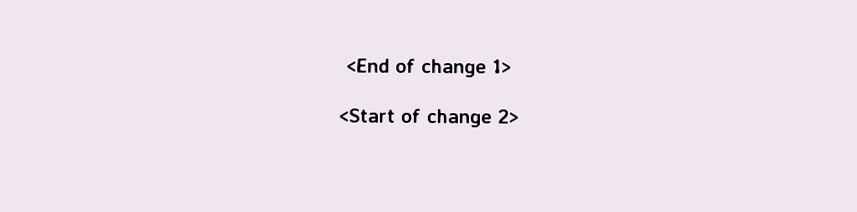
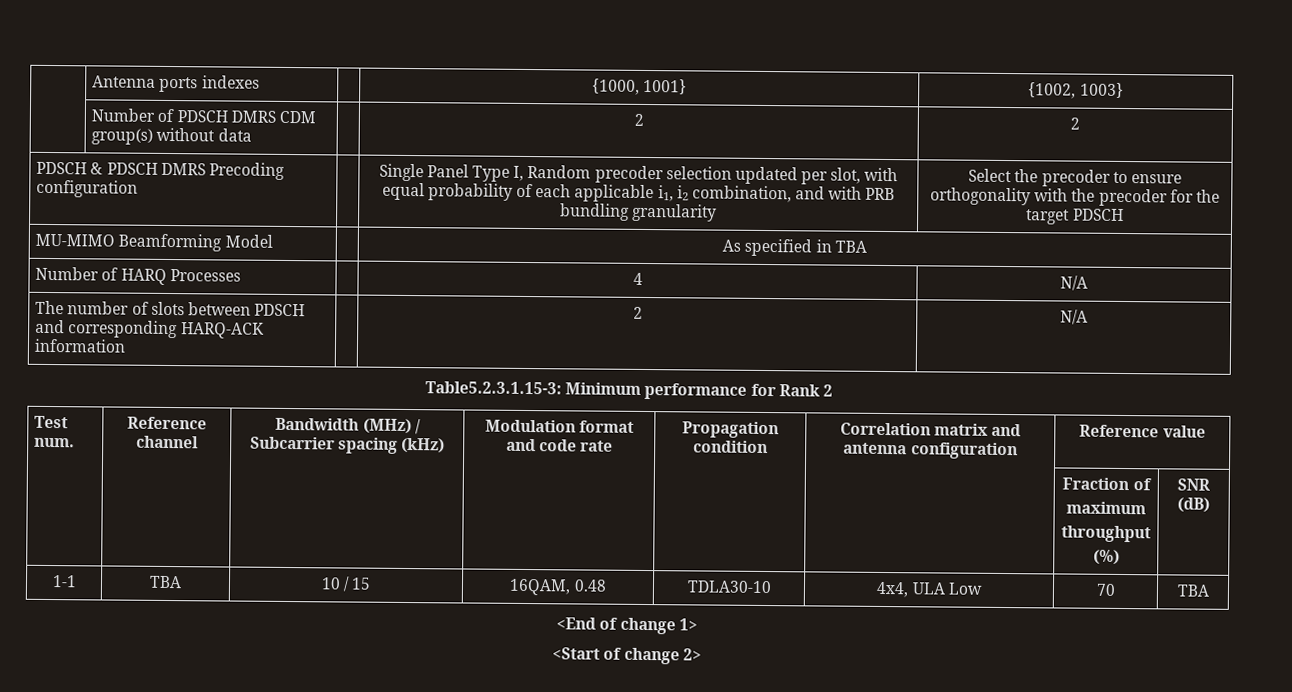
(346, 65) none -> [92,75,260,93] [591,78,688,95] [1028,82,1124,99] [91,108,316,124] [91,127,252,145] [633,113,644,126] [1070,117,1080,130] [36,161,285,180] [36,179,139,198] [378,163,899,185] [381,182,896,203] [559,203,718,222] [968,168,1182,187] [930,187,1220,207] [1026,208,1124,225] [35,233,273,252] [722,238,867,257] [35,266,241,285] [632,272,643,285] [1060,275,1088,291] [35,300,306,317] [35,319,265,339] [34,338,127,353] [632,306,643,319] [1060,309,1088,325] [425,381,833,400] [34,415,69,429] [34,437,76,448] [127,416,207,430] [136,435,199,449] [275,417,421,435] [249,436,446,454] [484,419,635,433] [505,438,614,452] [682,421,779,439] [693,440,768,454] [839,422,1022,437] [843,442,1018,460] [1079,424,1206,438] [1062,477,1152,491] [1066,501,1146,515] [1061,525,1151,543] [1092,549,1120,565] [1177,478,1211,491] [1177,497,1210,513] [51,575,77,588] [149,575,182,589] [320,576,372,592] [509,578,607,596] [686,580,772,594] [876,581,983,598] [1095,583,1116,596] [1176,584,1210,597] | Antenna ports indexes | | {1000, 1001} | {1002, 1003} // | Number of PDSCH DMRS CDM group(s) without data | | 2 | 2 // PDSCH & PDSCH DMRS Precoding configuration | | Single Panel Type I, Random precoder selection updated per slot, with equal probability of each applicable i1, i2 combination, and with PRB bundling granularity | Select the precoder to ensure orthogonality with the precoder for the target PDSCH // MU-MIMO Beamforming Model | | As specified in TBA // Number of HARQ Processes | | 4 | N/A // The number of slots between PDSCH and corresponding HARQ-ACK information | | 2 | N/A // Table5.2.3.1.15-3: Minimum performance for Rank 2 // Test num. | Reference channel | Bandwidth (MHz) / Subcarrier spacing (kHz) | Modulation format and code rate | Propagation condition | Correlation matrix and antenna configuration | Reference value // | | | | | | Fraction of // maximum // throughput // (%) | SNR (dB) // 1-1 | TBA | 10 / 15 | 16QAM, 0.48 | TDLA30-10 | 4x4, ULA Low | 70 | TBA //

